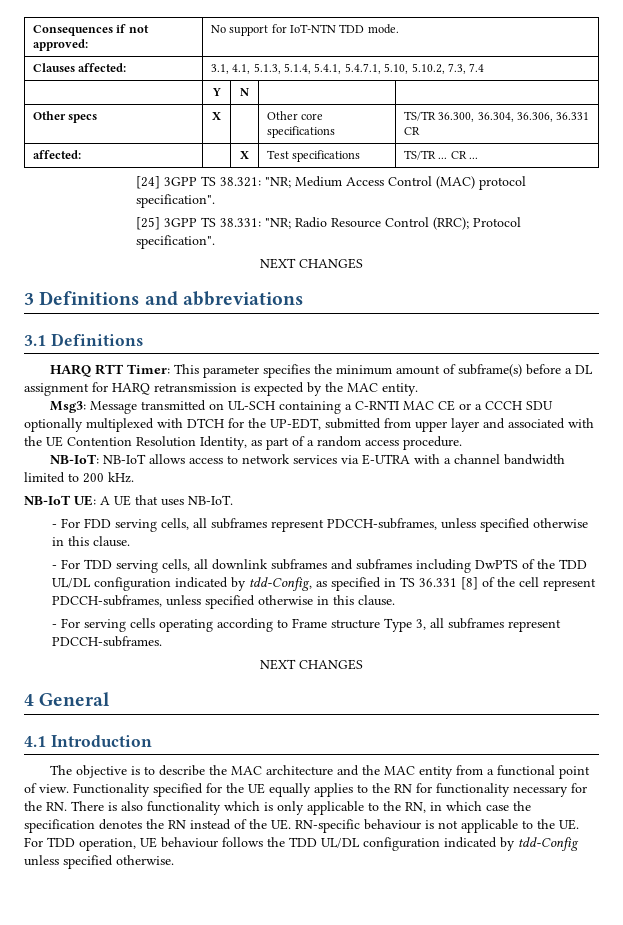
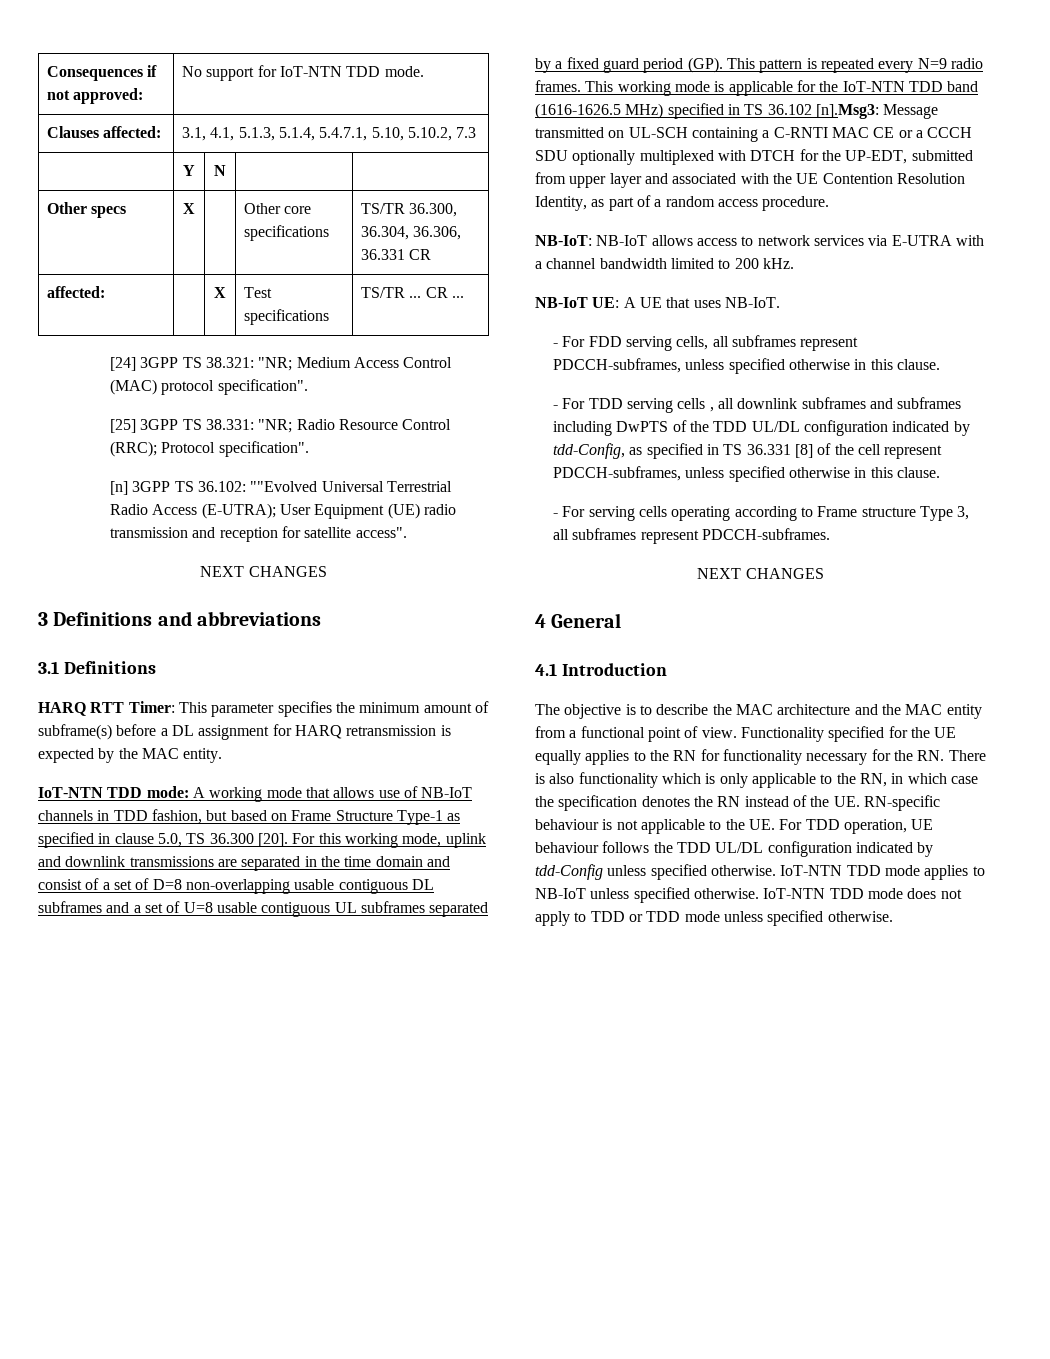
[314,63,342,74] 5.4.1, -> (316, 134) none
[447,63,485,74] 7.3, 7.4 -> [456,127,477,138] 7.3
(215, 242) none -> [109,481,452,495] [109,503,456,519] [109,526,407,542] // [n] 3GPP TS 36.102: ""Evolved Universal Terrestrial Radio Access (E-UTRA); User Equipment (UE) radio transmission and reception for satellite access".
[50,401,87,413] Msg3: -> [38,786,473,802] [38,809,461,825] [38,832,486,848] [38,856,450,871] [38,878,434,894] [38,901,489,917] [535,57,983,73] [535,80,979,96] [535,103,879,119] IoT-NTN TDD mode: A working mode that allows use of NB-IoT channels in TDD fashion, but based on Frame Structure Type-1 as specified in clause 5.0, TS 36.300 [20]. For this working mode, uplink and downlink transmissions are separated in the time domain and consist of a set of D=8 non-overlapping usable contiguous DL subframes and a set of U=8 usable contiguous UL subframes separated by a fixed guard period (GP). This pattern is repeated every N=9 radio frames. This working mode is applicable for the IoT-NTN TDD band (1616-1626.5 MHz) specified in TS 36.102 [n].Msg3:
[161,559,190,571] cells, -> [677,398,714,412] cells ,
(174, 860) none -> [780,865,985,880] [535,887,962,903] [535,910,893,926] IoT-NTN TDD mode applies to NB-IoT unless specified otherwise. IoT-NTN TDD mode does not apply to TDD or TDD mode unless specified otherwise.

